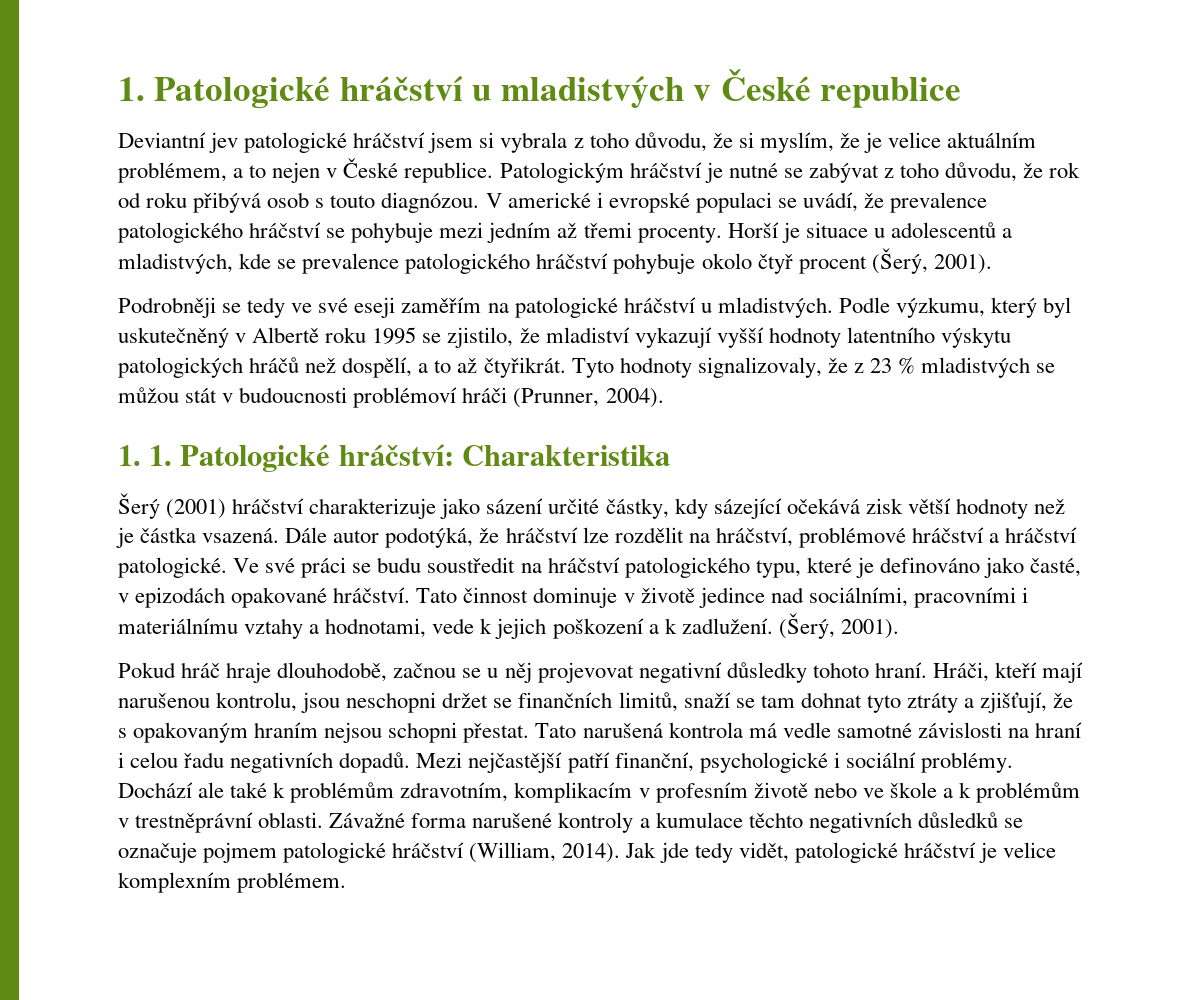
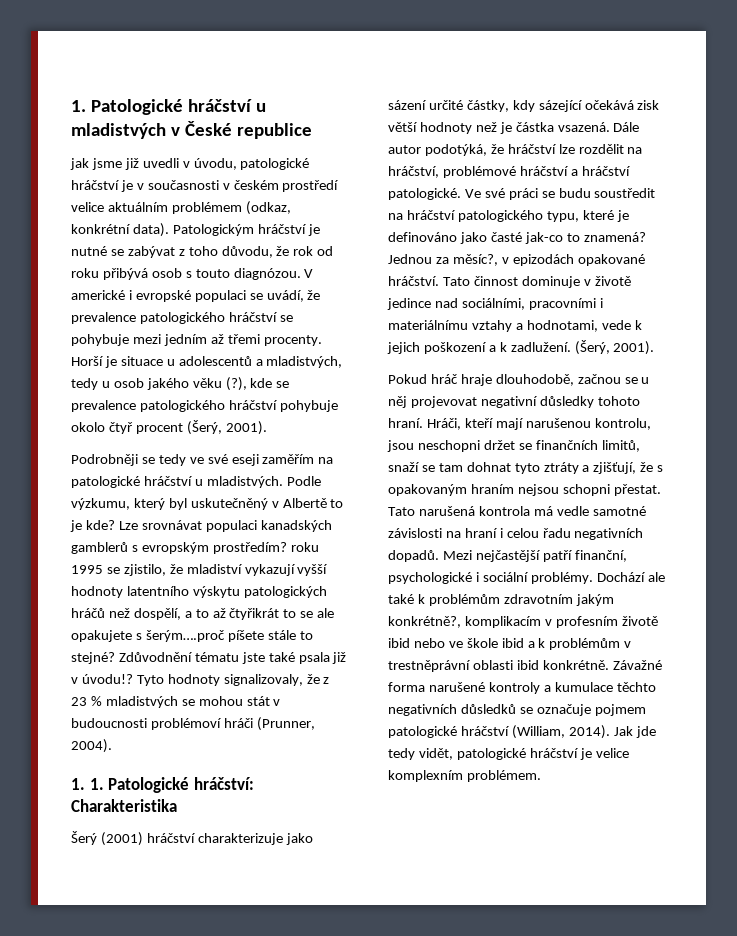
[118,132,1037,153] [118,158,494,183] Deviantní jev patologické hráčství jsem si vybrala z toho důvodu, že si myslím, že je velice aktuálním problémem, a to nejen v České republice. -> [70,158,310,170] [71,180,339,192] [71,201,291,215] [71,223,169,237] jak jsme již uvedli v úvodu, patologické hráčství je v současnosti v českém prostředí velice aktuálním problémem (odkaz, konkrétní data).
(233, 263) none -> [71,377,247,391] tedy u osob jakého věku (?),
(320, 335) none -> [330,499,344,508] [70,520,332,532] [71,542,287,554] to je kde? Lze srovnávat populaci kanadských gamblerů s evropským prostředím?
[483,357,566,378] čtyřikrát. -> [229,608,335,620] [71,630,313,642] [71,652,347,664] [71,674,133,684] čtyřikrát to se ale opakujete s šerým….proč píšete stále to stejné? Zdůvodnění tématu jste také psala již v úvodu!?
[118,387,179,403] můžou -> [198,696,243,706] mohou
[1030,558,1082,577] časté, -> [490,232,646,244] [388,254,498,266] časté jak-co to znamená? Jednou za měsíc?,
[400,782,509,802] zdravotním, -> [503,594,614,606] [388,616,461,628] zdravotním jakým konkrétně?,
(808, 790) none -> [388,638,410,648] ibid
(937, 790) none -> [501,638,524,648] ibid
[258,812,324,828] oblasti. -> [472,660,609,670] oblasti ibid konkrétně.

